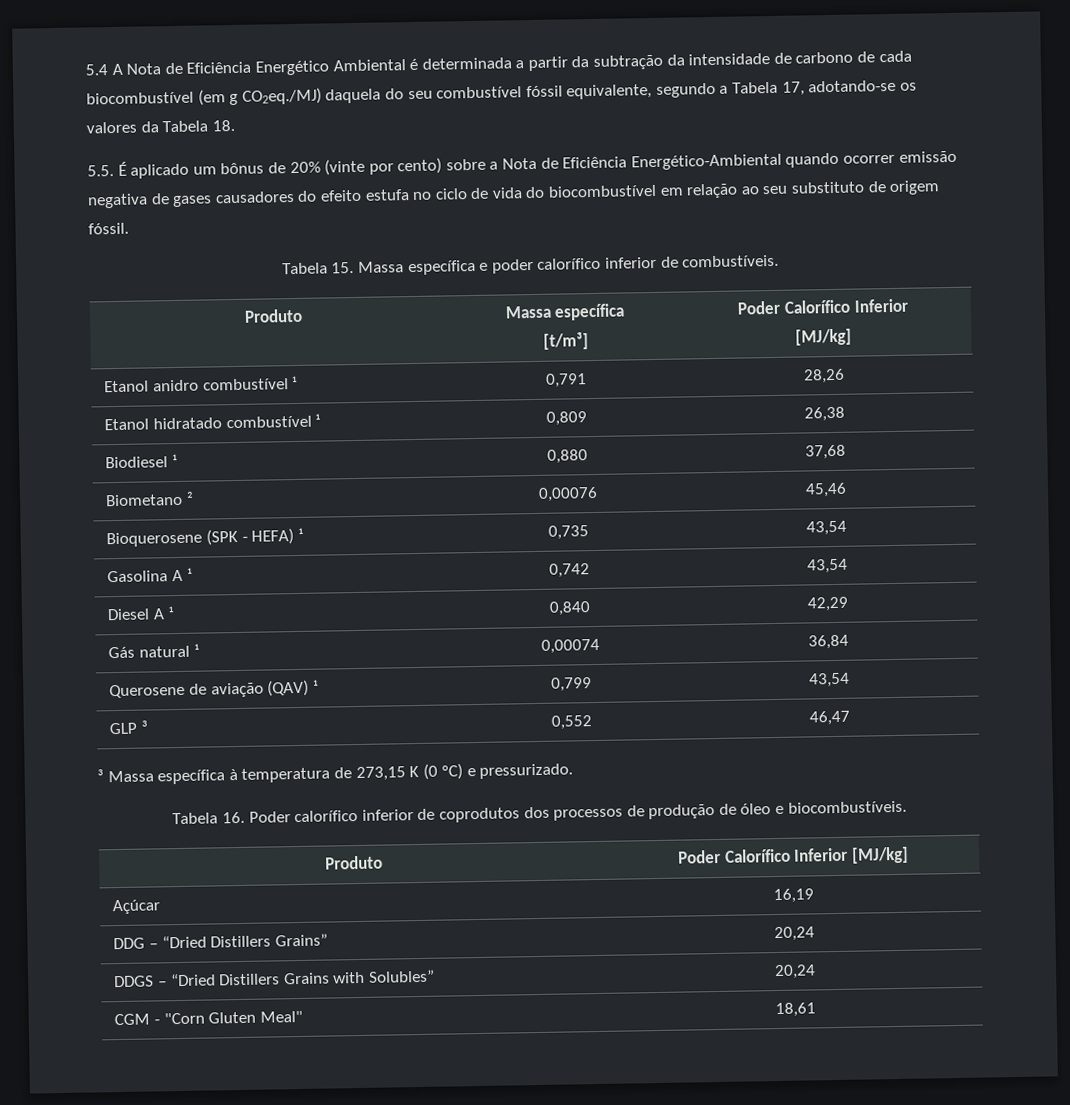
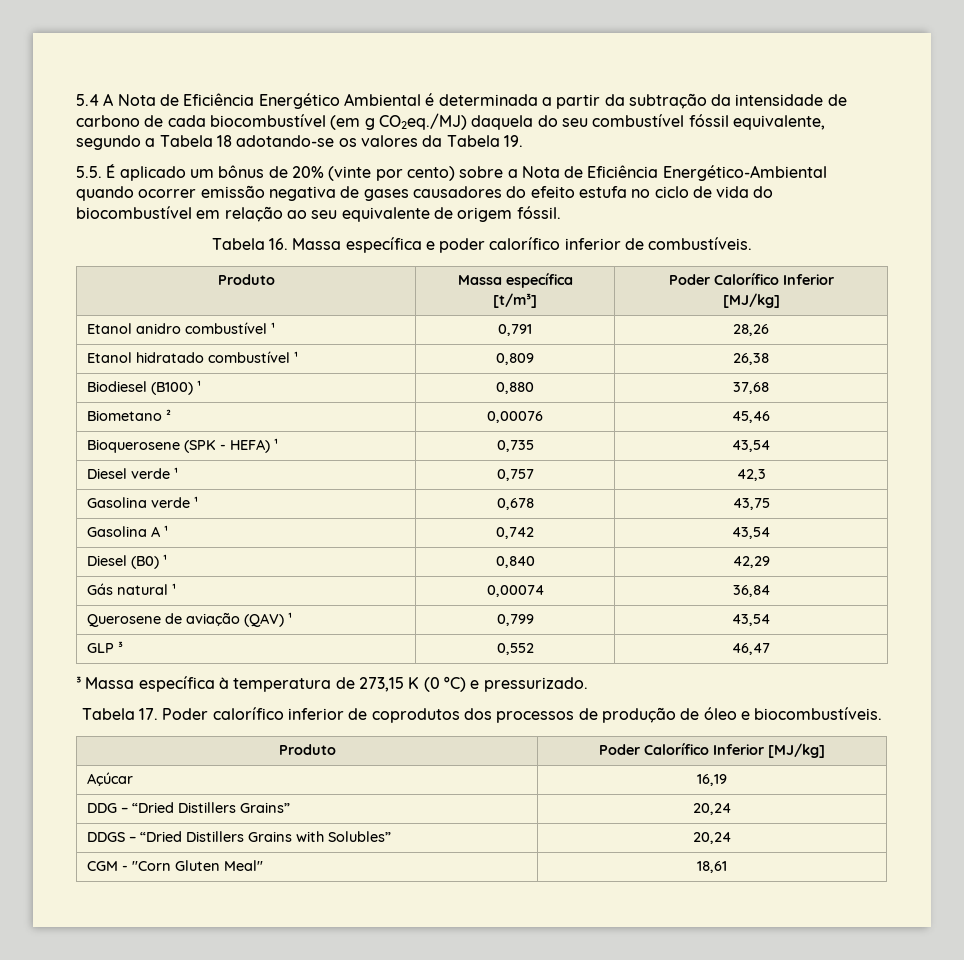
[781,81,805,96] 17, -> [216,135,232,147] 18
[211,119,235,132] 18. -> [503,135,523,147] 19.
[791,181,866,194] substituto -> [341,207,430,222] equivalente
[331,261,355,274] 15. -> [268,238,288,250] 16.
(169, 462) none -> [150,382,193,395] (B100)
(847, 528) none -> [86,467,178,479] [496,469,534,481] [736,469,766,481] [86,496,198,508] [496,498,534,510] [732,498,770,510] // Diesel verde ¹ | 0,757 | 42,3 // Gasolina verde ¹ | 0,678 | 43,75
[153,608,166,620] A -> [130,556,159,569] (B0)
[221,811,245,824] 16. -> [139,708,159,720] 17.

